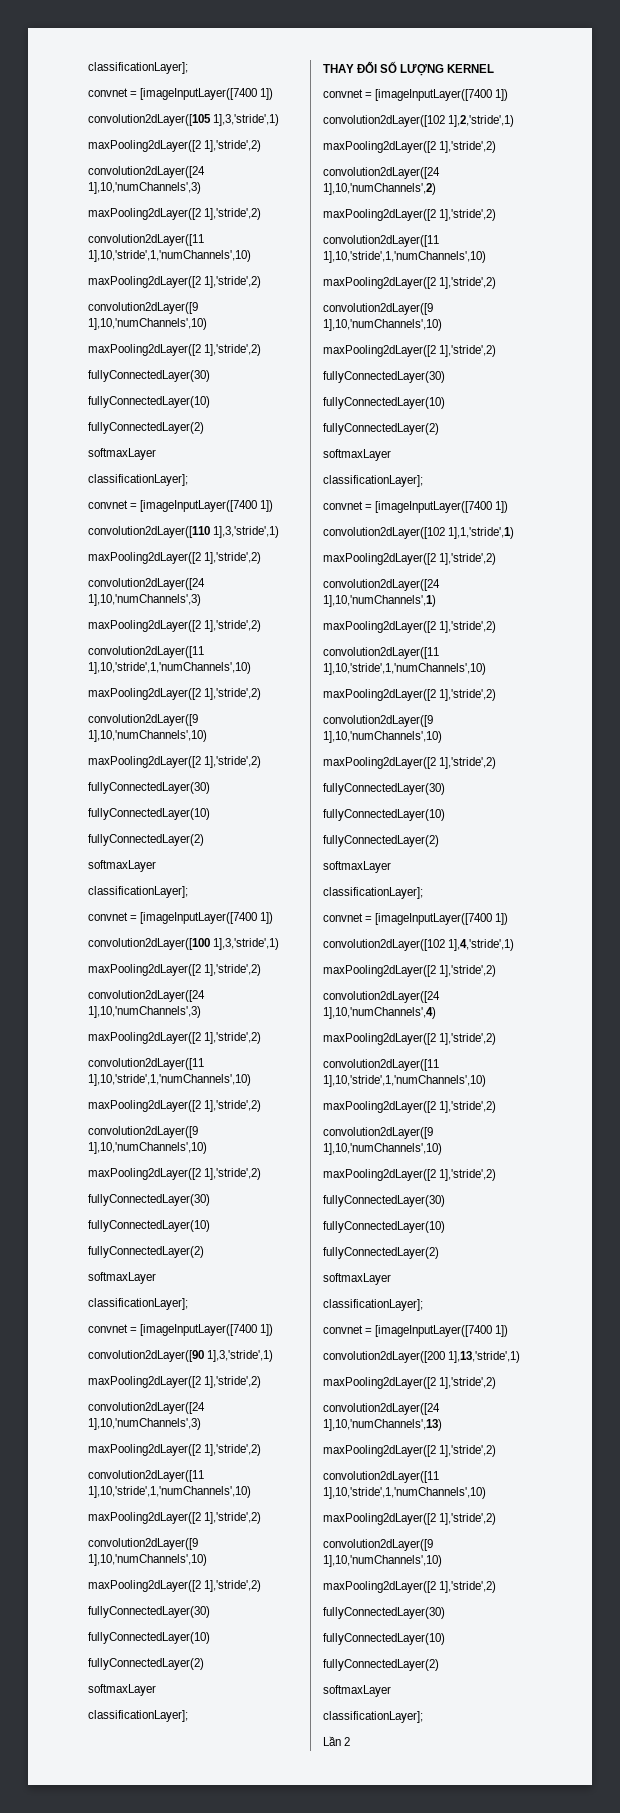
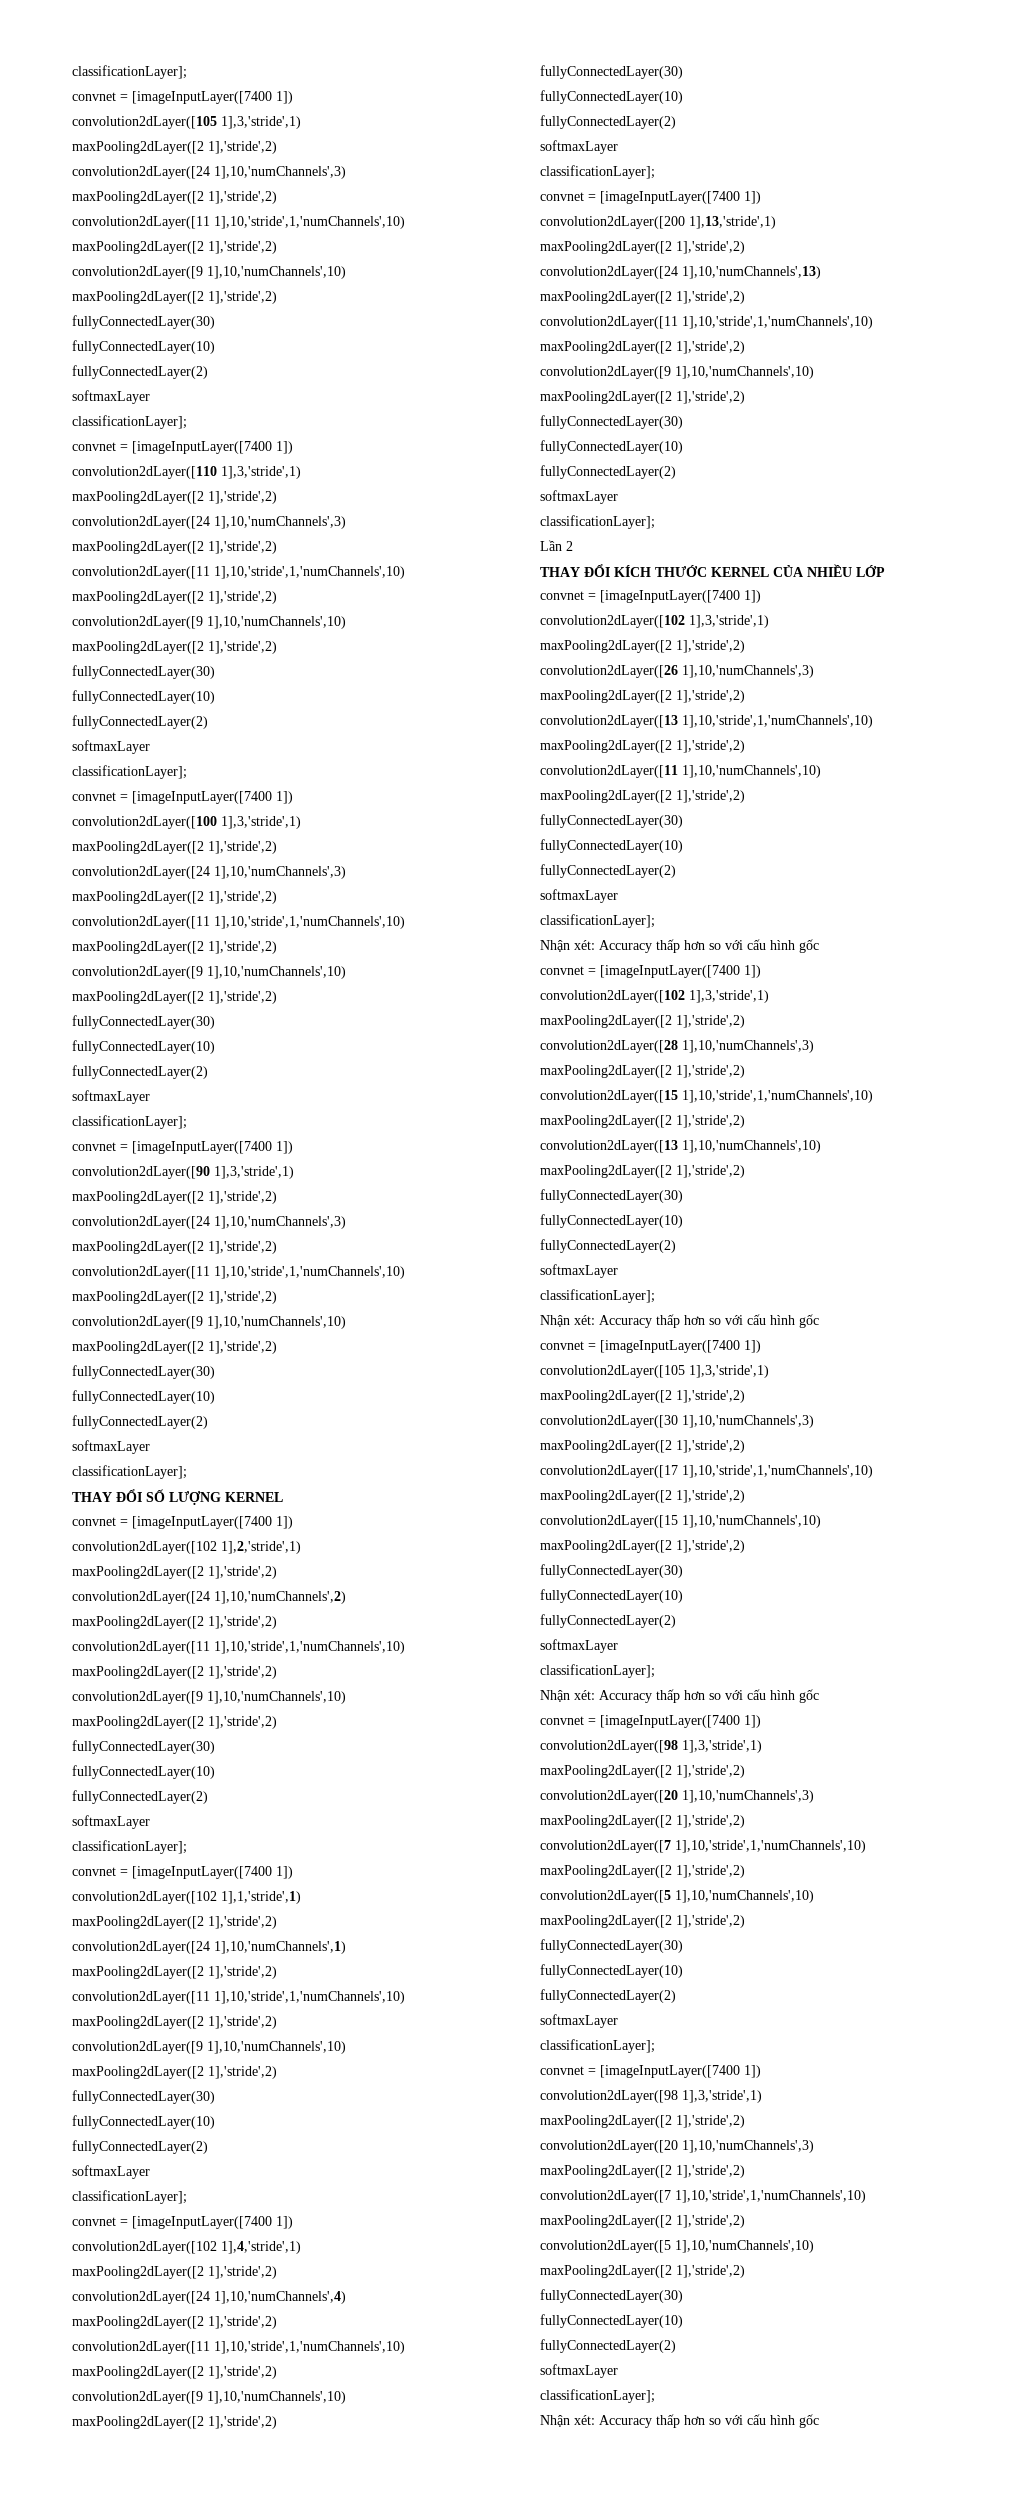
(351, 1741) none -> [540,564,885,577] [540,590,761,603] [540,615,769,628] [540,640,745,653] [540,665,814,678] [540,690,745,703] [540,715,873,728] [540,740,745,753] [540,765,821,778] [540,790,745,803] [540,814,683,828] [540,839,683,853] [540,864,676,878] [540,889,618,903] [540,914,655,928] [540,939,819,953] [540,965,761,978] [540,990,769,1003] [540,1015,745,1028] [540,1040,814,1053] [540,1065,745,1078] [540,1090,873,1103] [540,1115,745,1128] [540,1140,821,1153] [540,1165,745,1178] [540,1189,683,1203] [540,1214,683,1228] [540,1239,676,1253] [540,1264,618,1278] [540,1289,655,1303] [540,1314,819,1328] [540,1340,761,1353] [540,1365,769,1378] [540,1390,745,1403] [540,1415,814,1428] [540,1440,745,1453] [540,1465,873,1478] [540,1490,745,1503] [540,1515,821,1528] [540,1540,745,1553] [540,1564,683,1578] [540,1589,683,1603] [540,1614,676,1628] [540,1639,618,1653] [540,1664,655,1678] [540,1689,819,1703] [540,1715,761,1728] [540,1740,762,1753] [540,1765,745,1778] [540,1790,814,1803] [540,1815,745,1828] [540,1840,866,1853] [540,1865,745,1878] [540,1890,814,1903] [540,1915,745,1928] [540,1939,683,1953] [540,1964,683,1978] [540,1989,676,2003] [540,2014,618,2028] [540,2039,655,2053] [540,2065,761,2078] [540,2090,762,2103] [540,2115,745,2128] [540,2140,814,2153] [540,2165,745,2178] [540,2190,866,2203] [540,2215,745,2228] [540,2240,814,2253] [540,2265,745,2278] [540,2289,683,2303] [540,2314,683,2328] [540,2339,676,2353] [540,2364,618,2378] [540,2389,655,2403] [540,2414,819,2428] // THAY ĐỔI KÍCH THƯỚC KERNEL CỦA NHIỀU LỚP // convnet = [imageInputLayer([7400 1]) // convolution2dLayer([102 1],3,'stride',1) // maxPooling2dLayer([2 1],'stride',2) // convolution2dLayer([26 1],10,'numChannels',3) // maxPooling2dLayer([2 1],'stride',2) // convolution2dLayer([13 1],10,'stride',1,'numChannels',10) // maxPooling2dLayer([2 1],'stride',2) // convolution2dLayer([11 1],10,'numChannels',10) // maxPooling2dLayer([2 1],'stride',2) // fullyConnectedLayer(30) // fullyConnectedLayer(10) // fullyConnectedLayer(2) // softmaxLayer // classificationLayer]; // Nhận xét: Accuracy thấp hơn so với cấu hình gốc // convnet = [imageInputLayer([7400 1]) // convolution2dLayer([102 1],3,'stride',1) // maxPooling2dLayer([2 1],'stride',2) // convolution2dLayer([28 1],10,'numChannels',3) // maxPooling2dLayer([2 1],'stride',2) // convolution2dLayer([15 1],10,'stride',1,'numChannels',10) // maxPooling2dLayer([2 1],'stride',2) // convolution2dLayer([13 1],10,'numChannels',10) // maxPooling2dLayer([2 1],'stride',2) // fullyConnectedLayer(30) // fullyConnectedLayer(10) // fullyConnectedLayer(2) // softmaxLayer // classificationLayer]; // Nhận xét: Accuracy thấp hơn so với cấu hình gốc // convnet = [imageInputLayer([7400 1]) // convolution2dLayer([105 1],3,'stride',1) // maxPooling2dLayer([2 1],'stride',2) // convolution2dLayer([30 1],10,'numChannels',3) // maxPooling2dLayer([2 1],'stride',2) // convolution2dLayer([17 1],10,'stride',1,'numChannels',10) // maxPooling2dLayer([2 1],'stride',2) // convolution2dLayer([15 1],10,'numChannels',10) // maxPooling2dLayer([2 1],'stride',2) // fullyConnectedLayer(30) // fullyConnectedLayer(10) // fullyConnectedLayer(2) // softmaxLayer // classificationLayer]; // Nhận xét: Accuracy thấp hơn so với cấu hình gốc // convnet = [imageInputLayer([7400 1]) // convolution2dLayer([98 1],3,'stride',1) // maxPooling2dLayer([2 1],'stride',2) // convolution2dLayer([20 1],10,'numChannels',3) // maxPooling2dLayer([2 1],'stride',2) // convolution2dLayer([7 1],10,'stride',1,'numChannels',10) // maxPooling2dLayer([2 1],'stride',2) // convolution2dLayer([5 1],10,'numChannels',10) // maxPooling2dLayer([2 1],'stride',2) // fullyConnectedLayer(30) // fullyConnectedLayer(10) // fullyConnectedLayer(2) // softmaxLayer // classificationLayer]; // convnet = [imageInputLayer([7400 1]) // convolution2dLayer([98 1],3,'stride',1) // maxPooling2dLayer([2 1],'stride',2) // convolution2dLayer([20 1],10,'numChannels',3) // maxPooling2dLayer([2 1],'stride',2) // convolution2dLayer([7 1],10,'stride',1,'numChannels',10) // maxPooling2dLayer([2 1],'stride',2) // convolution2dLayer([5 1],10,'numChannels',10) // maxPooling2dLayer([2 1],'stride',2) // fullyConnectedLayer(30) // fullyConnectedLayer(10) // fullyConnectedLayer(2) // softmaxLayer // classificationLayer]; // Nhận xét: Accuracy thấp hơn so với cấu hình gốc

